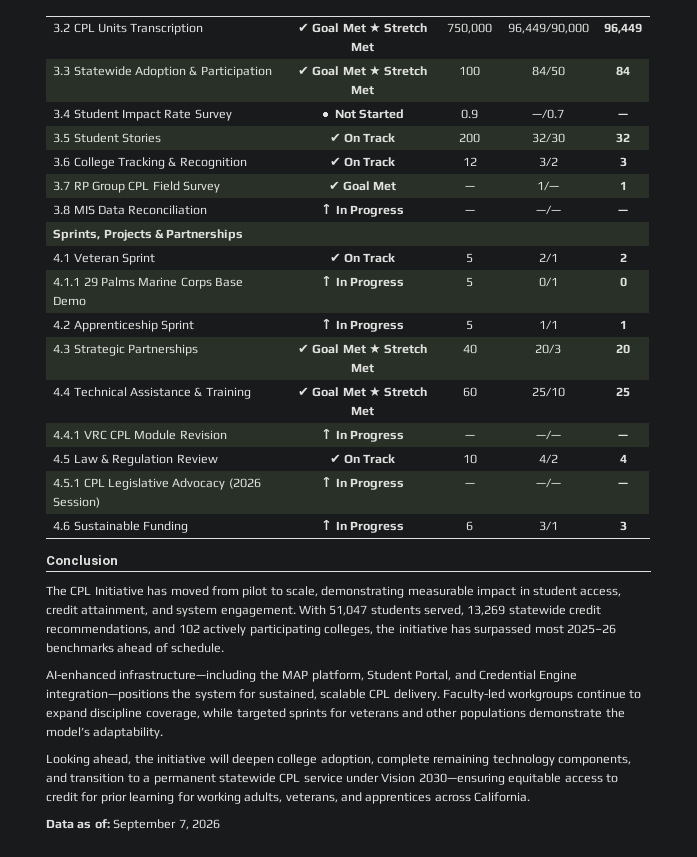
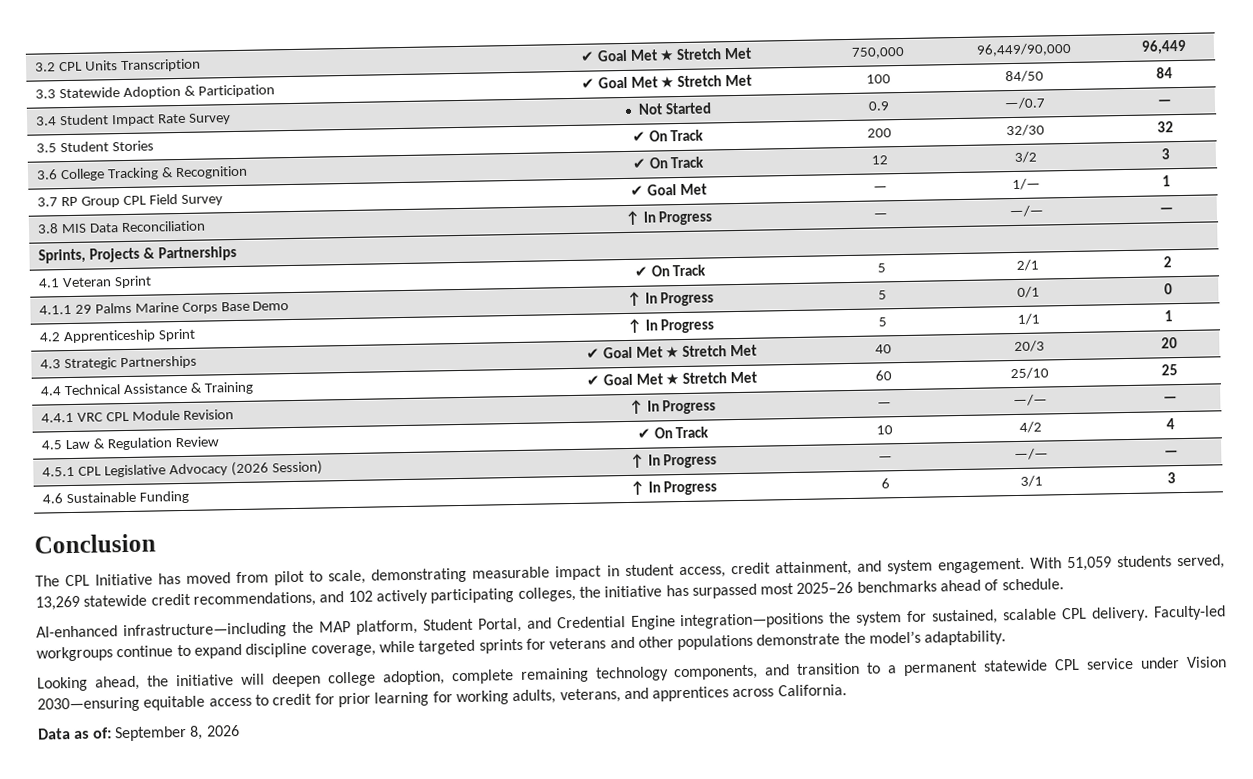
[329,605,368,616] 51,047 -> [1066,556,1112,572] 51,059
[178,819,189,830] 7, -> [189,725,204,740] 8,

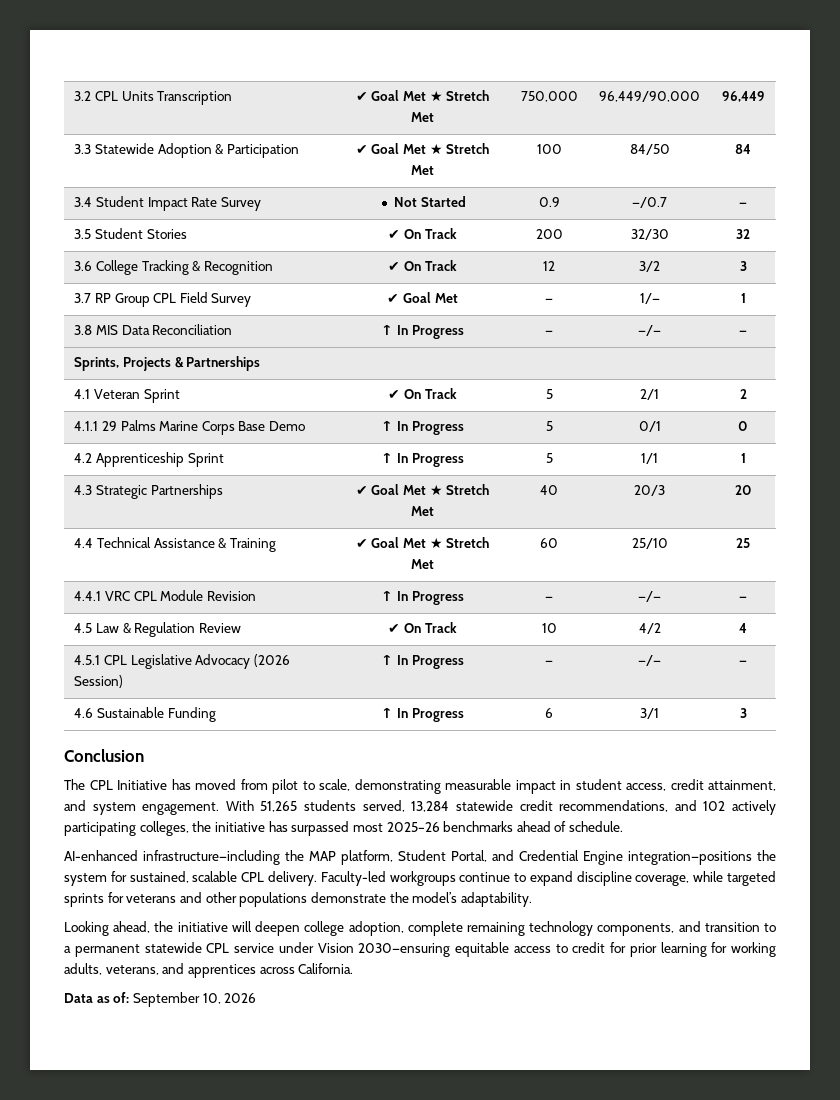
[1066,556,1112,572] 51,059 -> [260,801,298,812] 51,265
[35,595,80,611] 13,269 -> [411,801,450,812] 13,284
[189,725,204,740] 8, -> [202,993,221,1004] 10,

